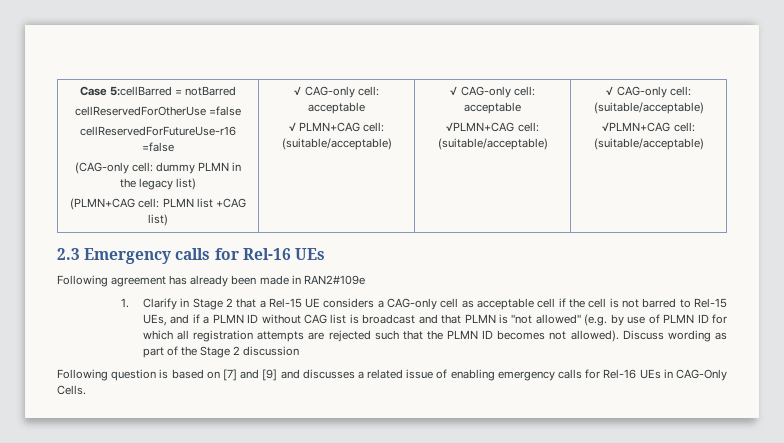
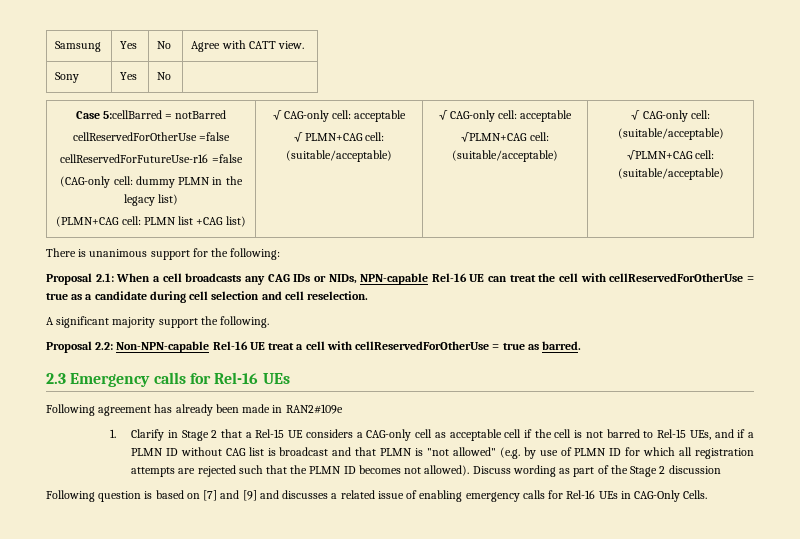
(79, 91) none -> [55,41,102,52] [120,41,138,49] [157,41,172,49] [191,40,305,52] [55,72,80,83] [120,72,138,80] [157,72,172,80] Samsung | Yes | No | Agree with CATT view. // Sony | Yes | No | //
(704, 144) none -> [46,248,281,260] [46,273,754,285] [46,291,369,303] [46,316,270,328] [46,341,582,353] // There is unanimous support for the following: // Proposal 2.1: When a cell broadcasts any CAG IDs or NIDs, NPN-capable Rel-16 UE can treat the cell with cellReservedForOtherUse = true as a candidate during cell selection and cell reselection. // A significant majority support the following. // Proposal 2.2: Non-NPN-capable Rel-16 UE treat a cell with cellReservedForOtherUse = true as barred.

